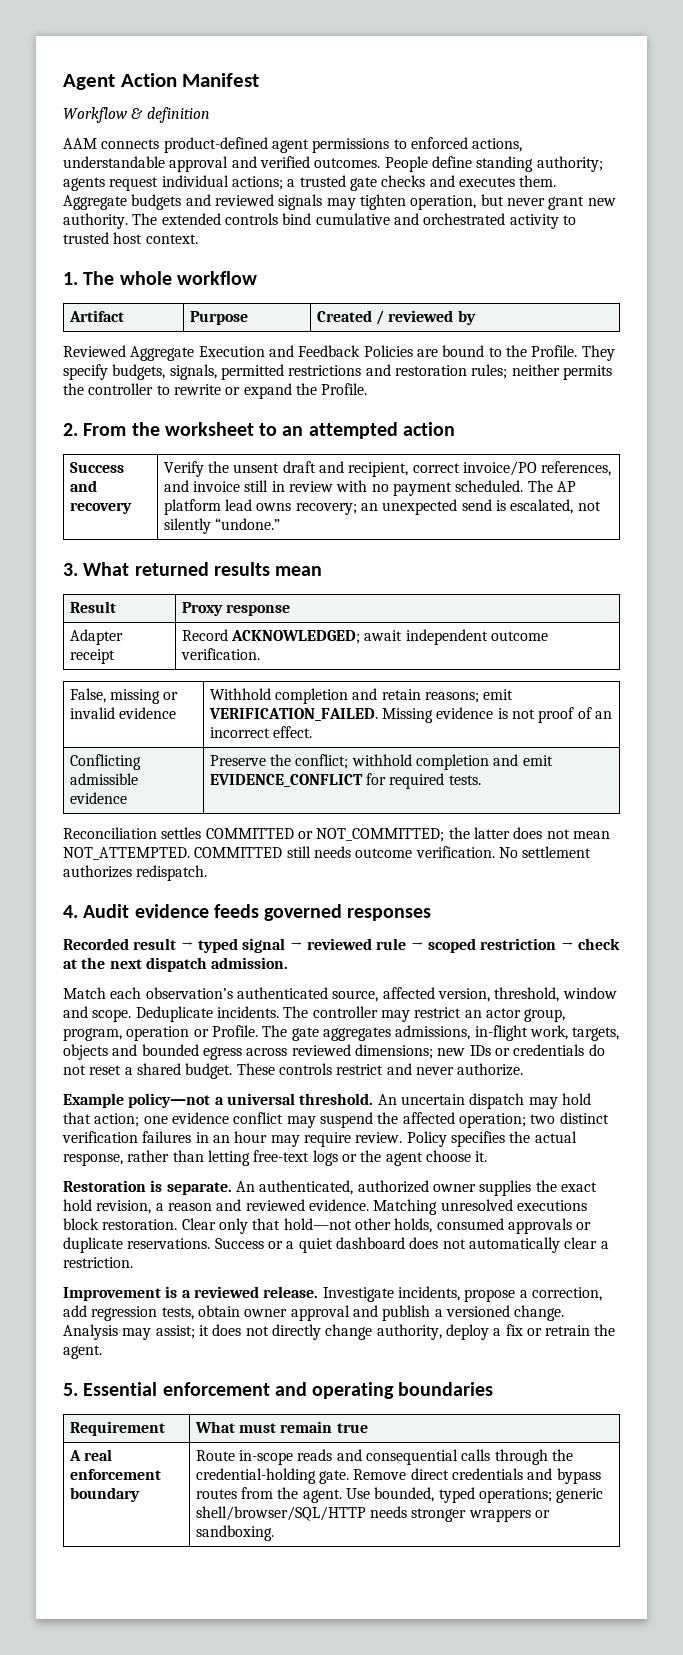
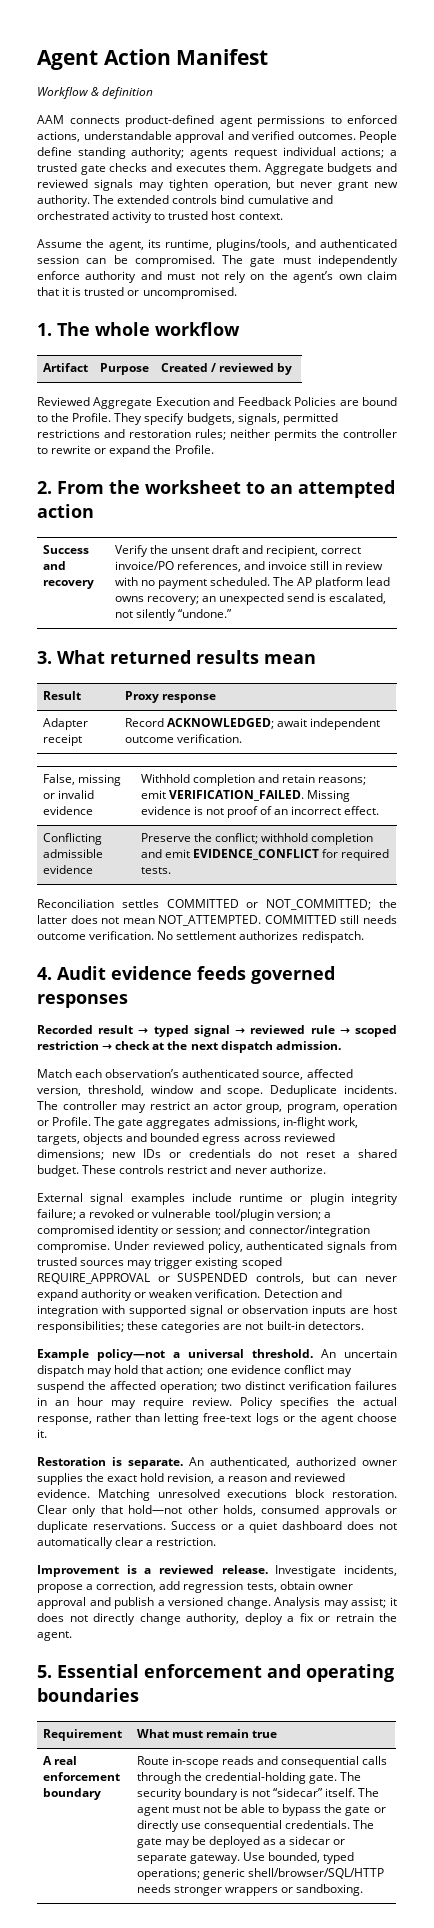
(198, 239) none -> [37,239,397,251] [37,255,398,267] [37,271,397,283] [37,287,237,299] // Assume the agent, its runtime, plugins/tools, and authenticated session can be compromised. The gate must independently enforce authority and must not rely on the agent’s own claim that it is trusted or uncompromised.
(524, 1069) none -> [37,1193,398,1205] [37,1209,331,1221] [37,1225,370,1237] [37,1241,397,1253] [37,1257,282,1269] [37,1273,398,1284] [37,1289,342,1301] [37,1305,397,1317] [37,1321,364,1333] // External signal examples include runtime or plugin integrity failure; a revoked or vulnerable tool/plugin version; a compromised identity or session; and connector/integration compromise. Under reviewed policy, authenticated signals from trusted sources may trigger existing scoped REQUIRE_APPROVAL or SUSPENDED controls, but can never expand authority or weaken verification. Detection and integration with supported signal or observation inputs are host responsibilities; these categories are not built-in detectors.
[353,1468,601,1484] [195,1487,342,1503] Remove direct credentials and bypass routes from the agent. -> [340,1772,362,1781] [136,1788,380,1800] [136,1804,386,1816] [136,1820,375,1832] [136,1836,346,1848] [136,1854,240,1864] The security boundary is not “sidecar” itself. The agent must not be able to bypass the gate or directly use consequential credentials. The gate may be deployed as a sidecar or separate gateway.

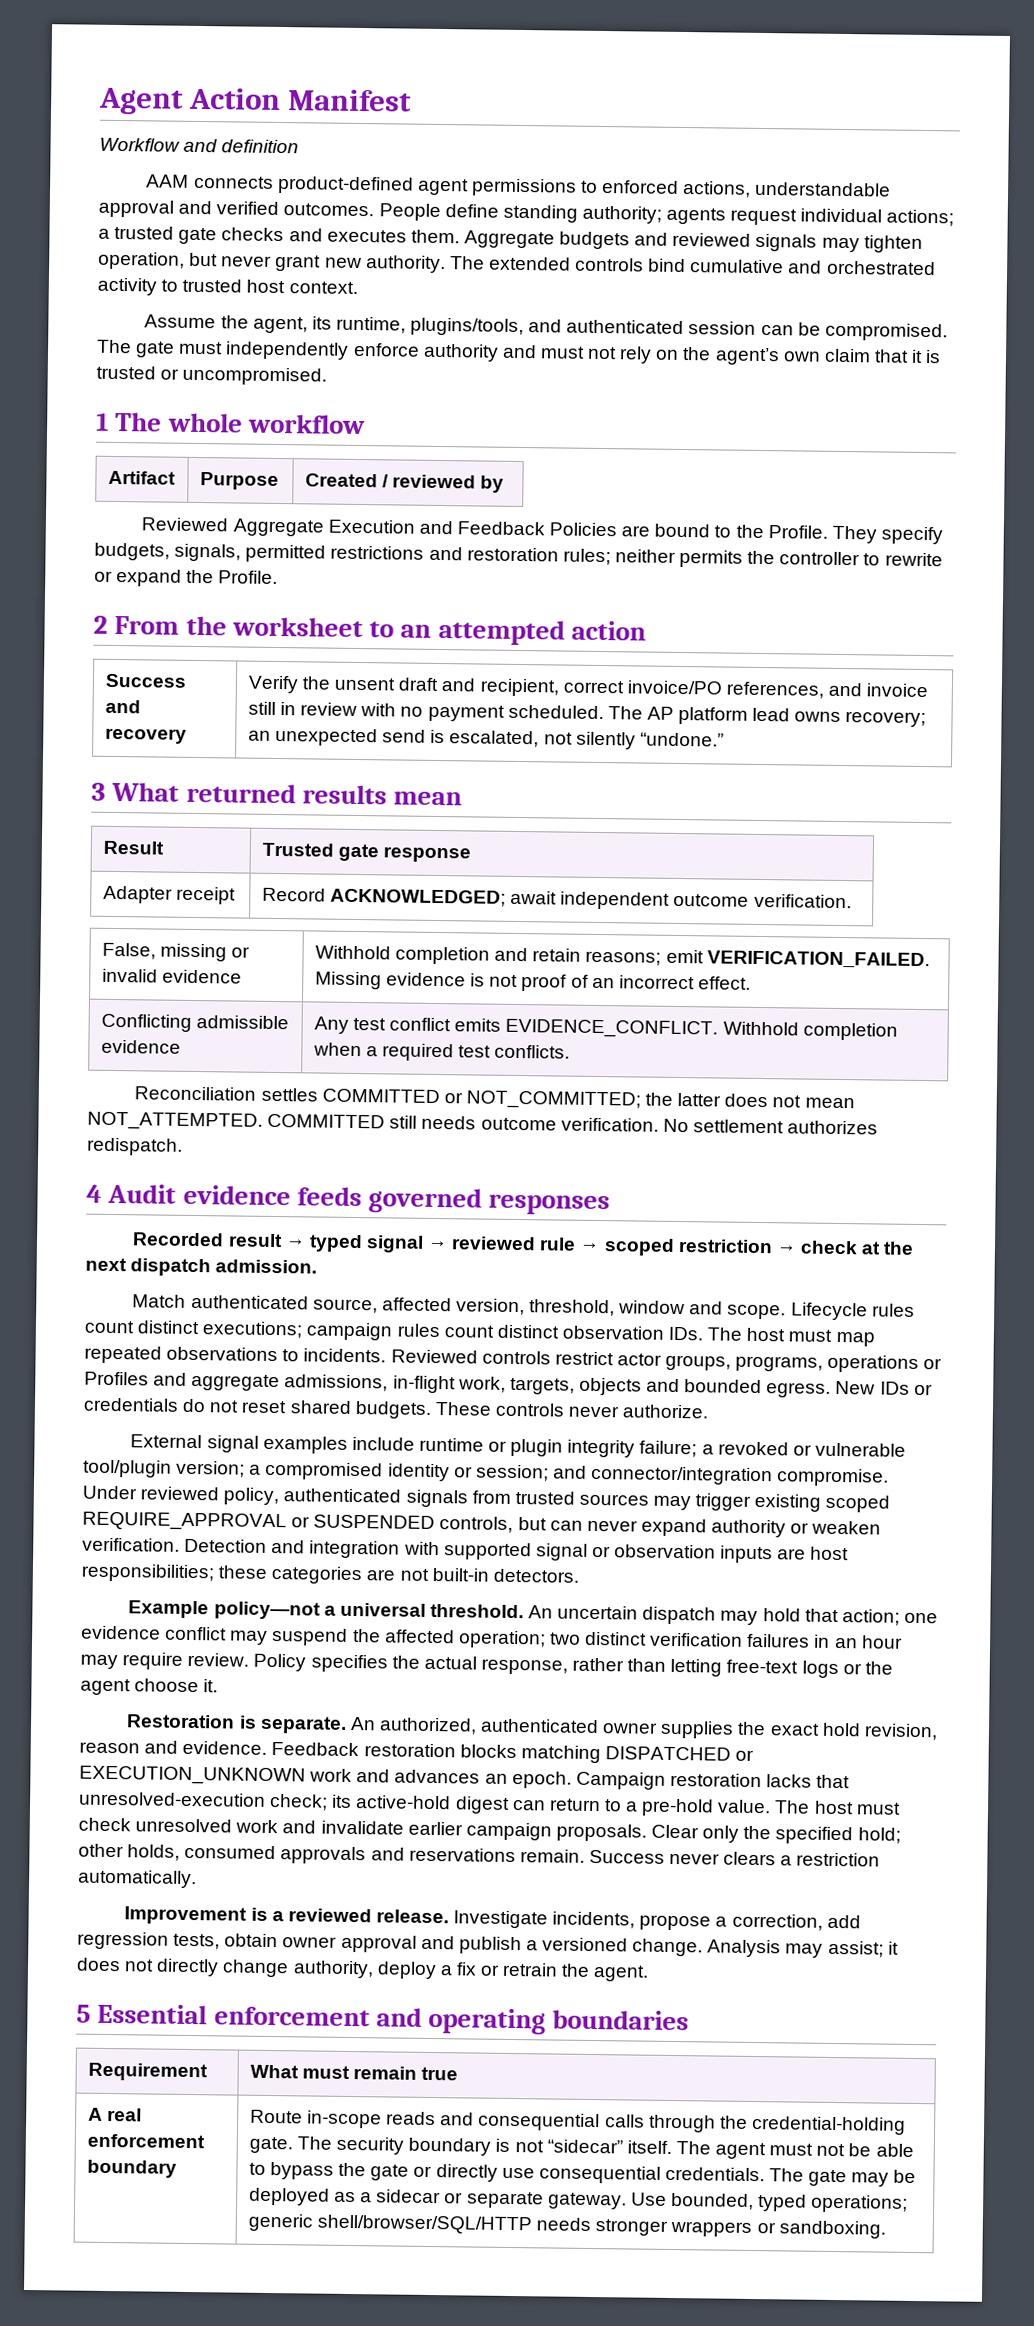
[91,87,100,96] & -> [183,138,219,153] and
[37,323,52,336] 1. -> [96,412,109,431] 1
[37,481,52,494] 2. -> [93,615,108,634] 2
[37,651,52,664] 3. -> [91,782,106,801] 3
[124,691,159,703] Proxy -> [261,842,379,862] Trusted gate
[140,833,374,845] [140,849,390,861] [140,867,171,874] Preserve the conflict; withhold completion and emit EVIDENCE_CONFLICT for required tests. -> [313,1016,898,1041] [312,1042,571,1062] Any test conflict emits EVIDENCE_CONFLICT. Withhold completion when a required test conflicts.
[37,967,52,980] 4. -> [86,1184,102,1203] 4
[75,1069,180,1078] each observation’s -> (187, 1301) none
[270,1085,398,1097] [37,1101,397,1113] [37,1117,211,1129] Deduplicate incidents. The controller may restrict an actor group, program, operation or Profile. The gate aggregates -> [790,1302,915,1321] [84,1320,875,1347] [84,1345,943,1374] [84,1371,281,1392] Lifecycle rules count distinct executions; campaign rules count distinct observation IDs. The host must map repeated observations to incidents. Reviewed controls restrict actor groups, programs, operations or Profiles and aggregate
[202,1133,335,1145] [37,1149,136,1160] egress across reviewed dimensions; new -> [766,1380,876,1398] egress. New
[343,1149,398,1158] [37,1165,232,1177] a shared budget. These controls restrict and -> [289,1400,565,1419] shared budgets. These controls
[210,1457,356,1468] authenticated, authorized -> [378,1717,600,1735] authorized, authenticated
[217,1476,225,1482] a -> (938, 1732) none
[293,1473,345,1482] [37,1489,397,1501] [37,1505,397,1517] [37,1521,397,1533] [37,1537,217,1549] reviewed evidence. Matching unresolved executions block restoration. Clear only that hold—not other holds, consumed approvals or duplicate reservations. Success or a quiet dashboard does not automatically clear a restriction. -> [182,1740,755,1764] [79,1765,851,1790] [79,1791,901,1817] [78,1817,901,1845] [78,1843,881,1867] [77,1869,197,1889] evidence. Feedback restoration blocks matching DISPATCHED or EXECUTION_UNKNOWN work and advances an epoch. Campaign restoration lacks that unresolved-execution check; its active-hold digest can return to a pre-hold value. The host must check unresolved work and invalidate earlier campaign proposals. Clear only the specified hold; other holds, consumed approvals and reservations remain. Success never clears a restriction automatically.
[37,1665,52,1678] 5. -> [76,2004,91,2023] 5

